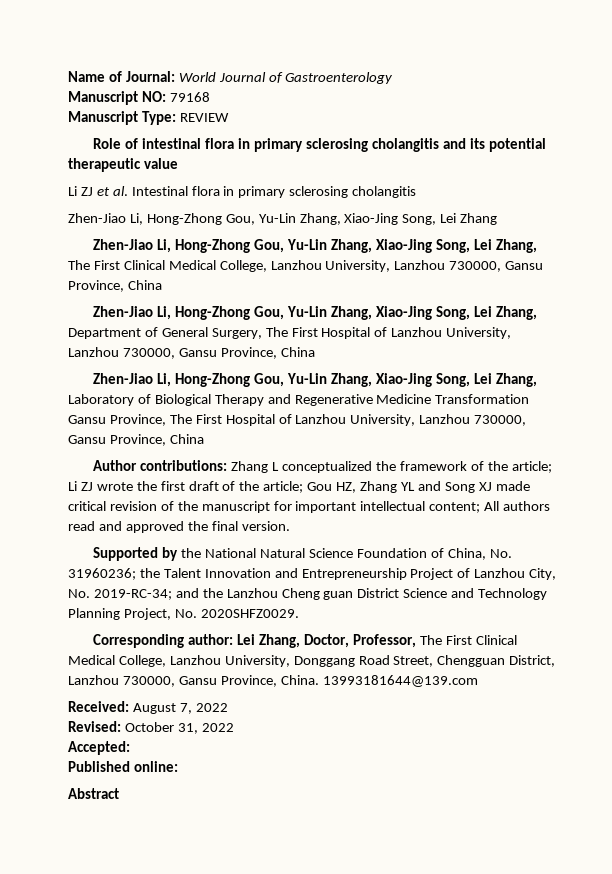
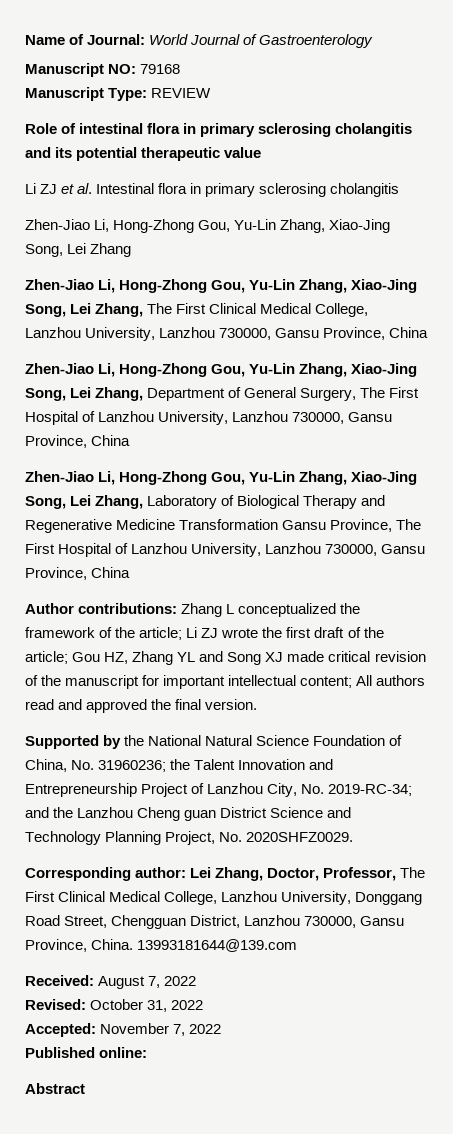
(130, 748) none -> [100,1023,222,1036] November 7, 2022

